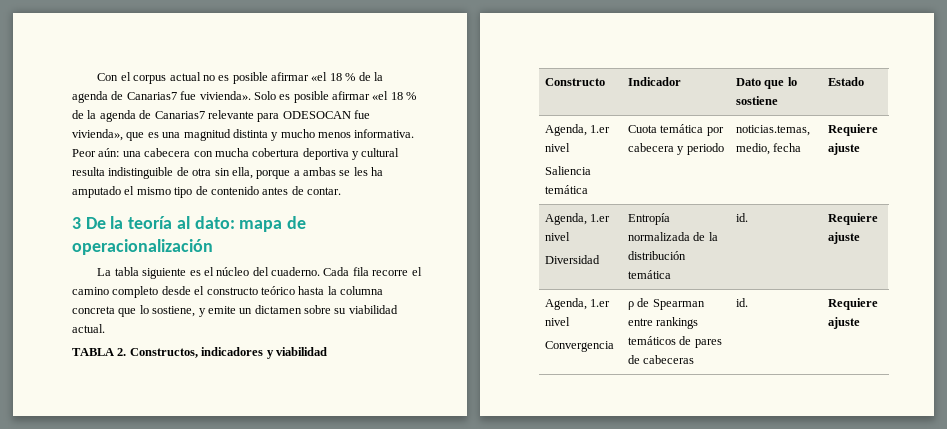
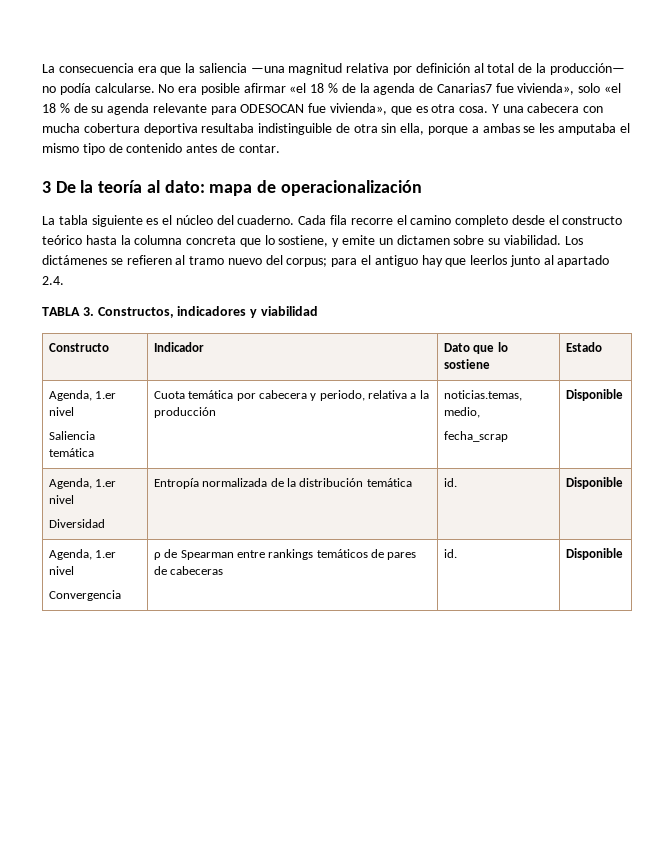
[97,72,230,84] Con el corpus actual no es -> [42,63,625,75] [42,83,198,95] La consecuencia era que la saliencia —una magnitud relativa por definición al total de la producción— no podía calcularse. No era
[199,91,417,103] [72,110,205,122] vivienda». Solo es posible afirmar «el 18 % de la agenda de Canarias7 -> [517,83,622,95] [42,103,150,115] vivienda», solo «el 18 % de su agenda
[162,129,415,141] [72,148,120,157] una magnitud distinta y mucho menos informativa. Peor aún: -> [431,104,499,113] otra cosa. Y
[352,148,400,160] [72,167,105,176] y cultural resulta -> [201,123,255,133] resultaba
[371,167,384,176] [72,186,121,198] ha amputado -> [557,123,616,135] amputaba
[348,305,398,314] [72,324,105,333] viabilidad actual. -> [503,235,583,245] [42,255,610,267] [42,276,64,285] viabilidad. Los dictámenes se refieren al tramo nuevo del corpus; para el antiguo hay que leerlos junto al apartado 2.4.
[117,348,127,356] 2. -> [82,307,94,316] 3.
[686,143,724,155] periodo -> [319,390,429,401] [153,407,216,418] periodo, relativa a la producción
[773,143,802,152] [827,124,878,136] [827,143,860,155] fecha | Requiere ajuste -> [443,431,508,442] [565,389,623,401] // fecha_scrap | Disponible
[827,213,878,225] [827,232,860,244] Requiere ajuste -> [565,477,623,489] Disponible
[827,298,878,310] [827,317,860,329] Requiere ajuste -> [565,548,623,560] Disponible

